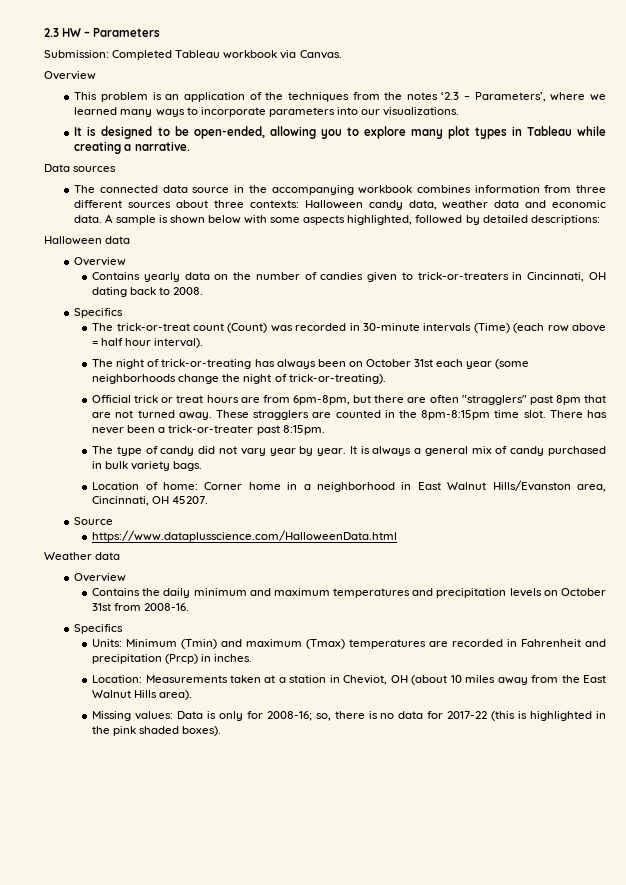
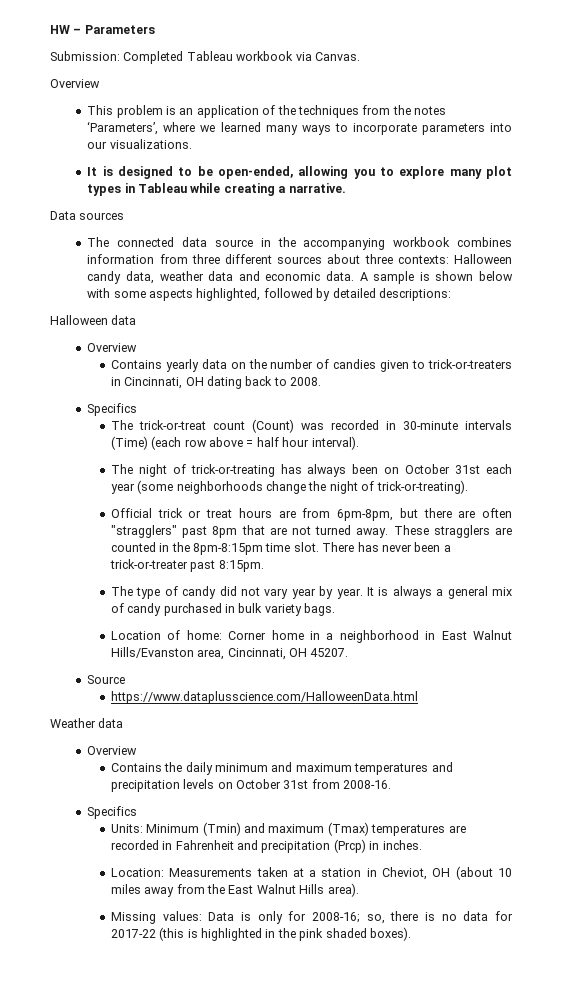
[44,28,59,37] 2.3 -> (50, 29) none
[441,92,546,102] ‘2.3 – Parameters’, -> [87,121,159,135] ‘Parameters’,

